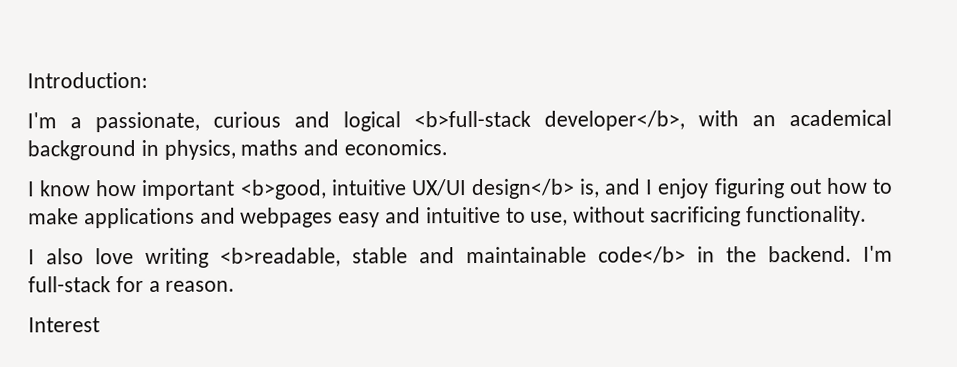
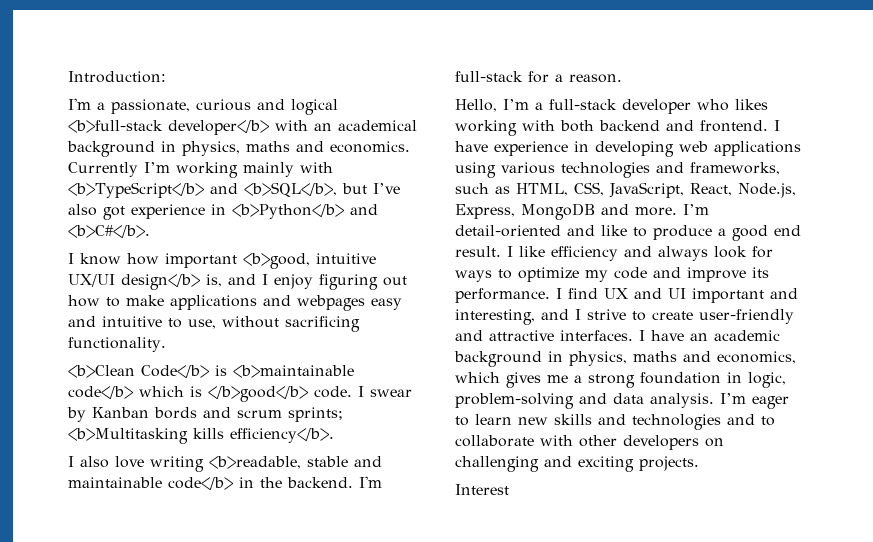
[544,110,685,131] developer</b>, -> [168,120,269,135] developer</b>
(449, 147) none -> [68,162,333,178] [68,182,400,198] [68,204,378,220] [68,225,150,238] Currently I’m working mainly with <b>TypeScript</b> and <b>SQL</b>, but I’ve also got experience in <b>Python</b> and <b>C#</b>.
(867, 216) none -> [68,365,354,378] [68,386,412,402] [67,407,343,422] [68,428,334,444] // <b>Clean Code</b> is <b>maintainable code</b> which is </b>good</b> code. I swear by Kanban bords and scrum sprints; <b>Multitasking kills efficiency</b>.
(236, 286) none -> [455,99,768,114] [455,120,780,136] [455,141,801,157] [455,162,780,178] [455,182,796,198] [455,203,709,220] [455,225,801,241] [455,246,773,261] [455,267,769,282] [455,288,798,303] [455,309,794,325] [455,330,780,341] [454,351,796,367] [455,372,786,388] [455,393,789,409] [455,414,775,430] [455,435,724,450] [455,456,699,472] // Hello, I’m a full-stack developer who likes working with both backend and frontend. I have experience in developing web applications using various technologies and frameworks, such as HTML, CSS, JavaScript, React, Node.js, Express, MongoDB and more. I’m detail-oriented and like to produce a good end result. I like efficiency and always look for ways to optimize my code and improve its performance. I find UX and UI important and interesting, and I strive to create user-friendly and attractive interfaces. I have an academic background in physics, maths and economics, which gives me a strong foundation in logic, problem-solving and data analysis. I’m eager to learn new skills and technologies and to collaborate with other developers on challenging and exciting projects.

